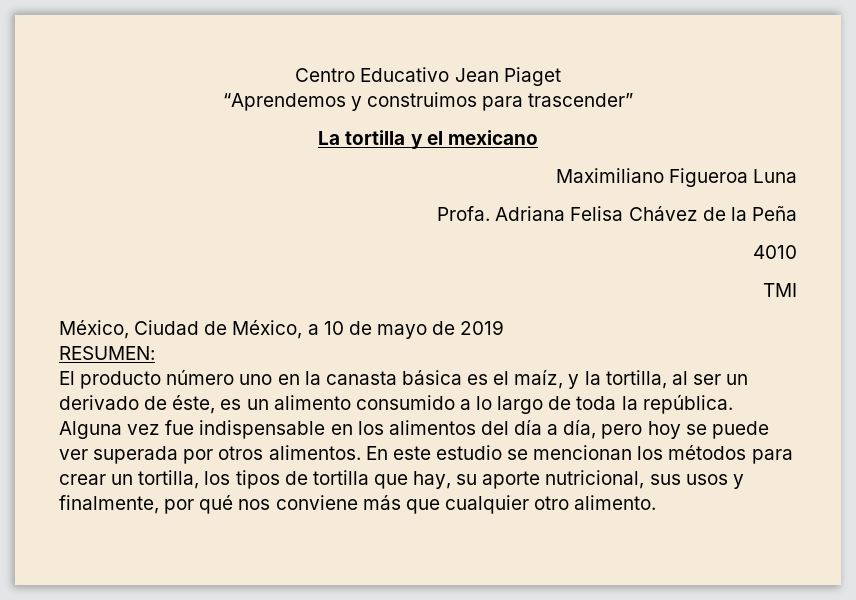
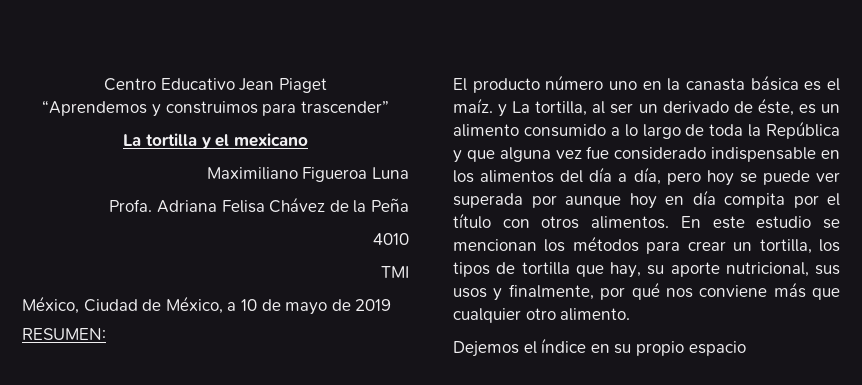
[514,369,601,389] maíz, y la -> [453,98,531,117] maíz. y La
[642,394,733,414] [59,421,122,439] república. Alguna -> [766,121,840,139] [453,147,551,163] República y que alguna
(195, 427) none -> [614,147,707,160] considerado
(214, 456) none -> [565,190,840,209] [453,213,530,229] aunque hoy en día compita por el título con
(657, 502) none -> [453,338,746,357] // Dejemos el índice en su propio espacio

